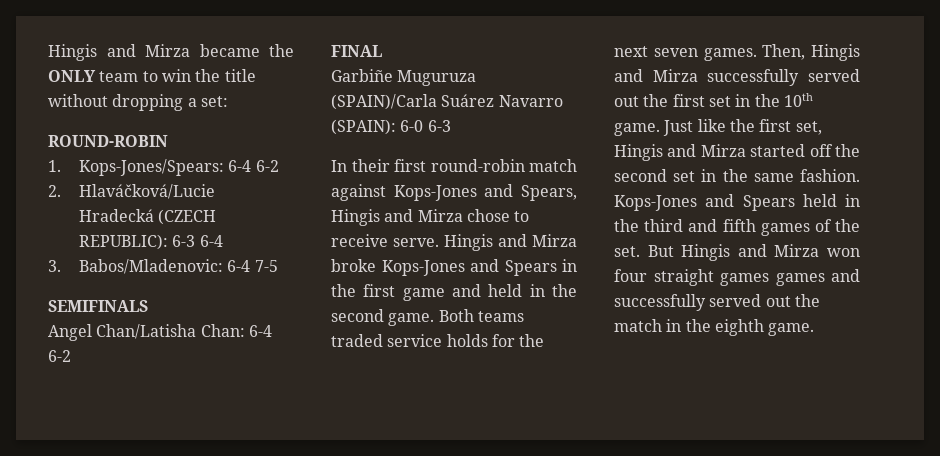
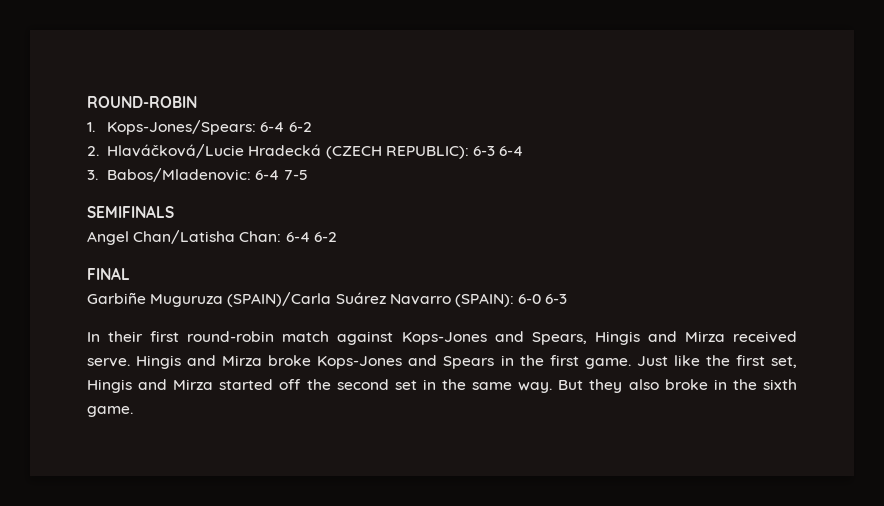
[48,44,294,61] [48,69,256,82] [48,94,228,111] Hingis and Mirza became the ONLY team to win the title without dropping a set: // -> (87, 102) none
[466,209,530,222] [331,234,388,247] chose to receive -> [733,331,798,343] received
[402,284,577,301] [331,309,524,326] [331,334,545,347] [614,44,860,61] [614,69,860,86] [614,93,813,107] game and held in the second game. Both teams traded service holds for the next seven games. Then, Hingis and Mirza successfully served out the first set in the 10th -> (579, 360) none
[800,169,860,182] [614,194,860,211] [614,219,860,236] [614,244,860,261] [614,269,860,286] [614,294,820,311] [614,319,764,336] fashion. Kops-Jones and Spears held in the third and fifth games of the set. But Hingis and Mirza won four straight games games and successfully served out the match in the eighth -> [518,379,797,393] way. But they also broke in the sixth

